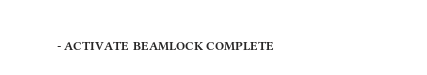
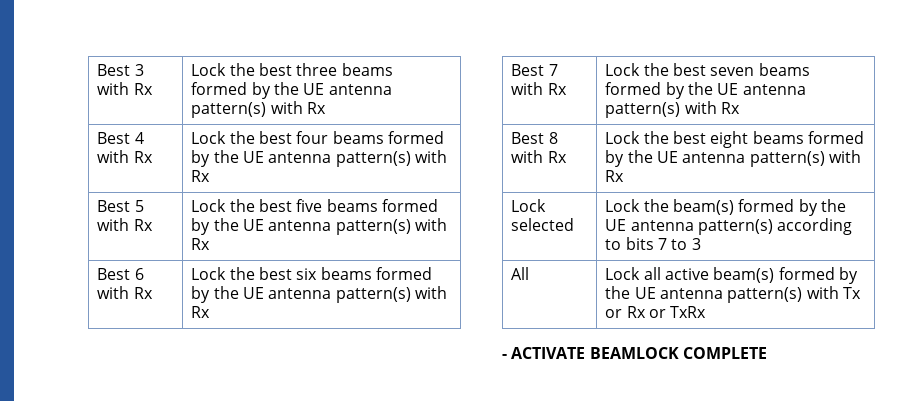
(57, 48) none -> [97,64,144,76] [97,82,153,95] [191,63,393,76] [191,82,392,99] [191,101,327,118] [97,132,144,144] [97,150,153,163] [191,131,444,144] [191,150,447,167] [191,170,211,182] [97,200,144,212] [97,218,153,231] [191,199,438,212] [191,218,447,235] [191,238,211,250] [97,268,144,280] [97,286,153,299] [191,267,432,280] [191,286,447,303] [191,306,211,318] [511,64,558,76] [511,82,567,95] [605,63,810,76] [605,82,806,99] [605,101,741,118] [511,132,558,144] [511,150,567,163] [605,131,864,148] [605,150,861,167] [605,170,625,182] [511,199,547,212] [511,218,575,231] [605,199,846,216] [605,218,853,235] [605,237,701,250] [511,267,530,280] [605,267,858,284] [605,286,861,303] [605,306,707,318] Best 3 with Rx | Lock the best three beams formed by the UE antenna pattern(s) with Rx // Best 4 with Rx | Lock the best four beams formed by the UE antenna pattern(s) with Rx // Best 5 with Rx | Lock the best five beams formed by the UE antenna pattern(s) with Rx // Best 6 with Rx | Lock the best six beams formed by the UE antenna pattern(s) with Rx // Best 7 with Rx | Lock the best seven beams formed by the UE antenna pattern(s) with Rx // Best 8 with Rx | Lock the best eight beams formed by the UE antenna pattern(s) with Rx // Lock selected | Lock the beam(s) formed by the UE antenna pattern(s) according to bits 7 to 3 // All | Lock all active beam(s) formed by the UE antenna pattern(s) with Tx or Rx or TxRx //

